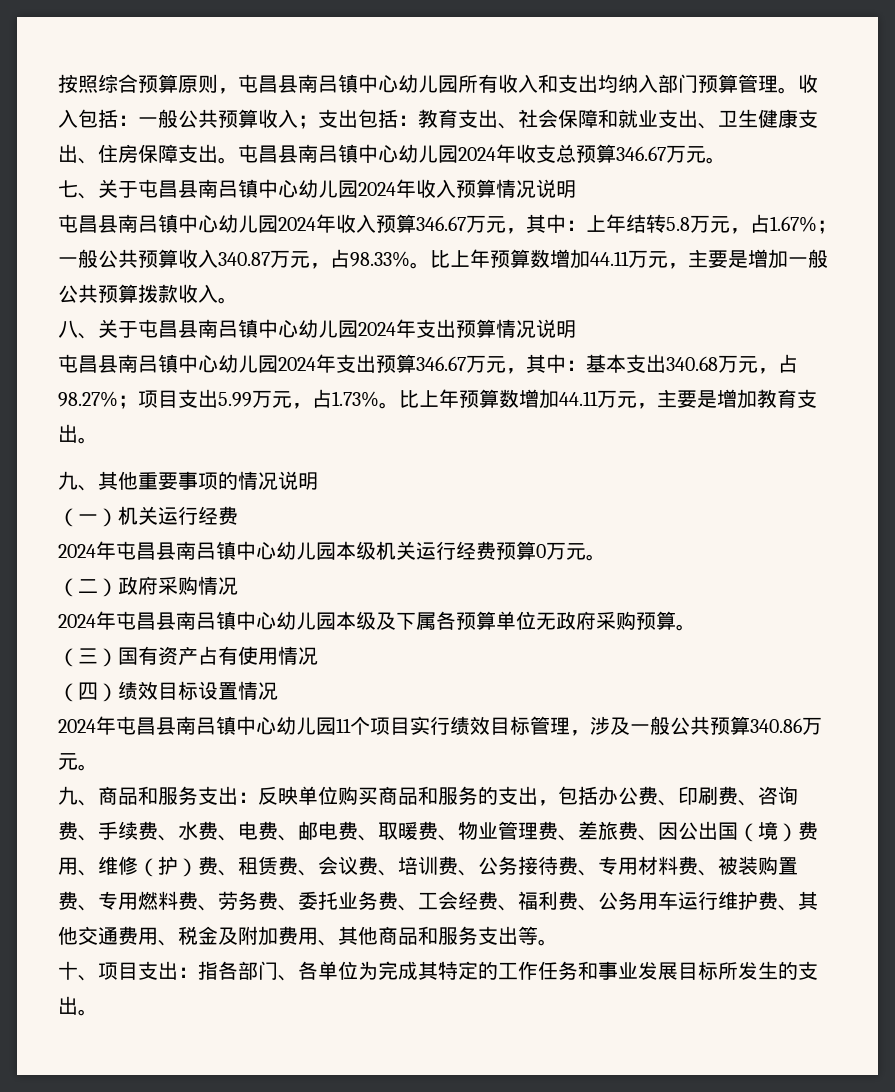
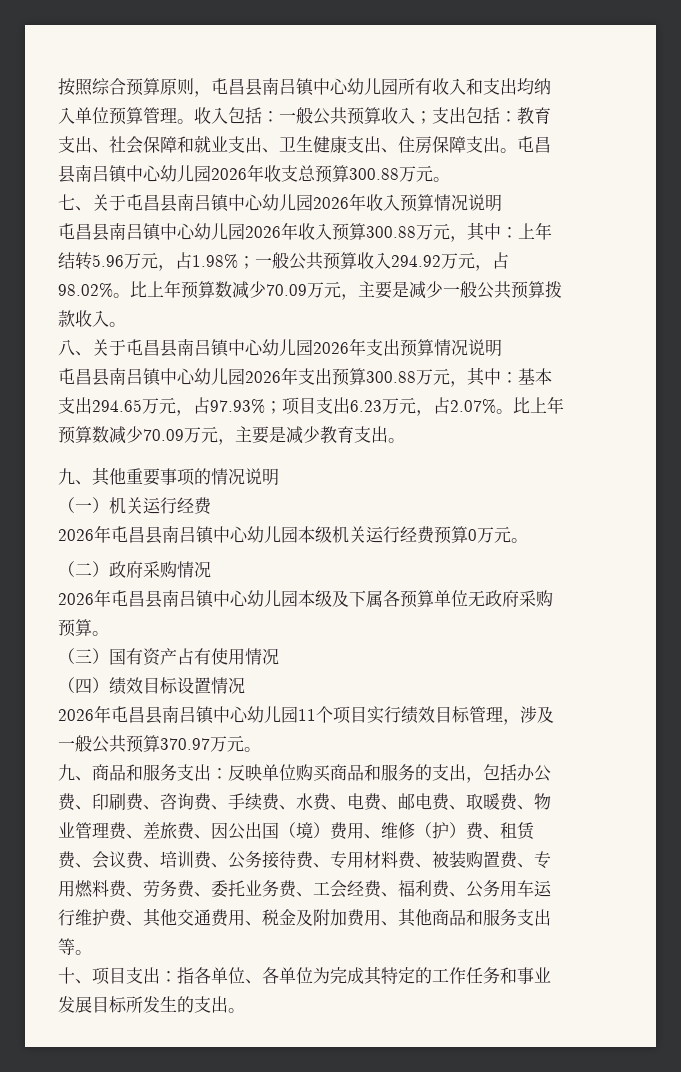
[658,74,698,93] 部门 -> [75,107,109,124] 单位
[458,147,496,161] 2024 -> [211,168,247,180] 2026
[616,146,666,161] 346.67 -> [349,168,399,180] 300.88
[358,182,396,196] 2024 -> [313,197,349,209] 2026
[278,214,466,233] 2024年收入预算346.67 -> [245,222,416,241] 2026年收入预算300.88
[666,214,817,234] 5.8万元，占1.67% -> [92,252,238,271] 5.96万元，占1.98%
[218,249,788,269] 340.87万元，占98.33%。比上年预算数增加44.11万元，主要是增加 -> [391,252,509,271] [58,280,443,300] 294.92万元，占98.02%。比上年预算数减少70.09万元，主要是减少
[358,322,396,336] 2024 -> [313,342,349,354] 2026
[278,354,466,373] 2024年支出预算346.67 -> [245,367,416,386] 2026年支出预算300.88
[666,354,798,374] [58,391,118,407] 340.68万元，占98.27% -> [92,397,265,416] 294.65万元，占97.93%
[218,389,757,409] 5.99万元，占1.73%。比上年预算数增加44.11万元，主要是增加 -> [350,396,564,416] [58,426,320,445] 6.23万元，占2.07%。比上年预算数减少70.09万元，主要是减少
[58,544,96,558] 2024 -> [58,529,94,541] 2026
[58,614,96,628] 2024 -> [58,593,94,605] 2026
[58,719,96,733] 2024 -> [58,709,94,721] 2026
[750,718,802,733] 340.86 -> [160,738,210,750] 370.97
[238,961,278,980] 部门 -> [211,967,245,984] 单位

